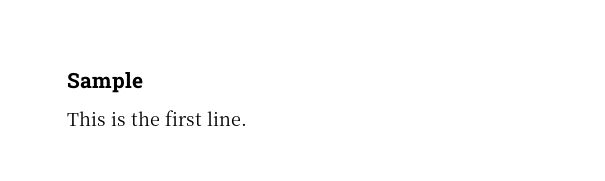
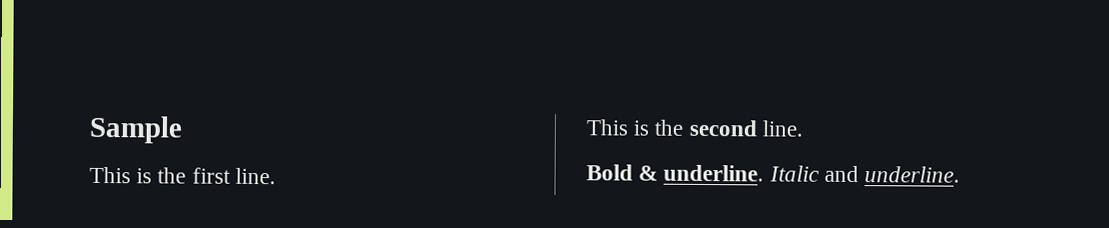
(247, 118) none -> [586,119,803,137] [586,164,961,183] // This is the second line. // Bold & underline. Italic and underline.

